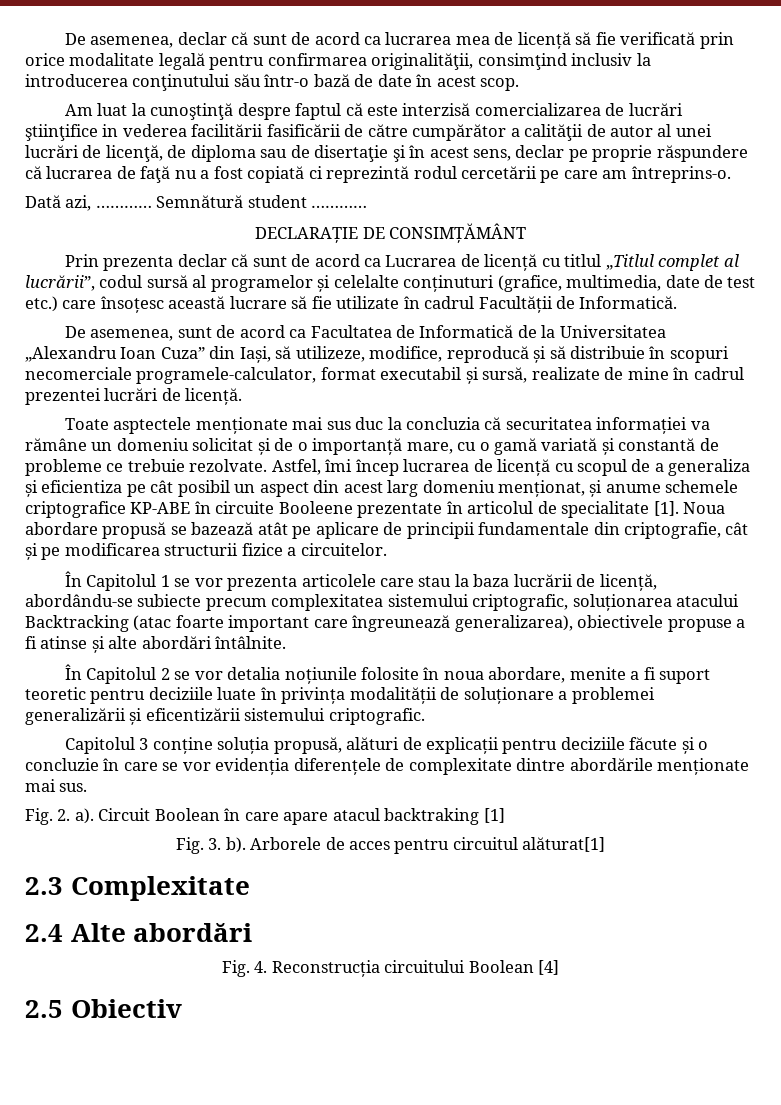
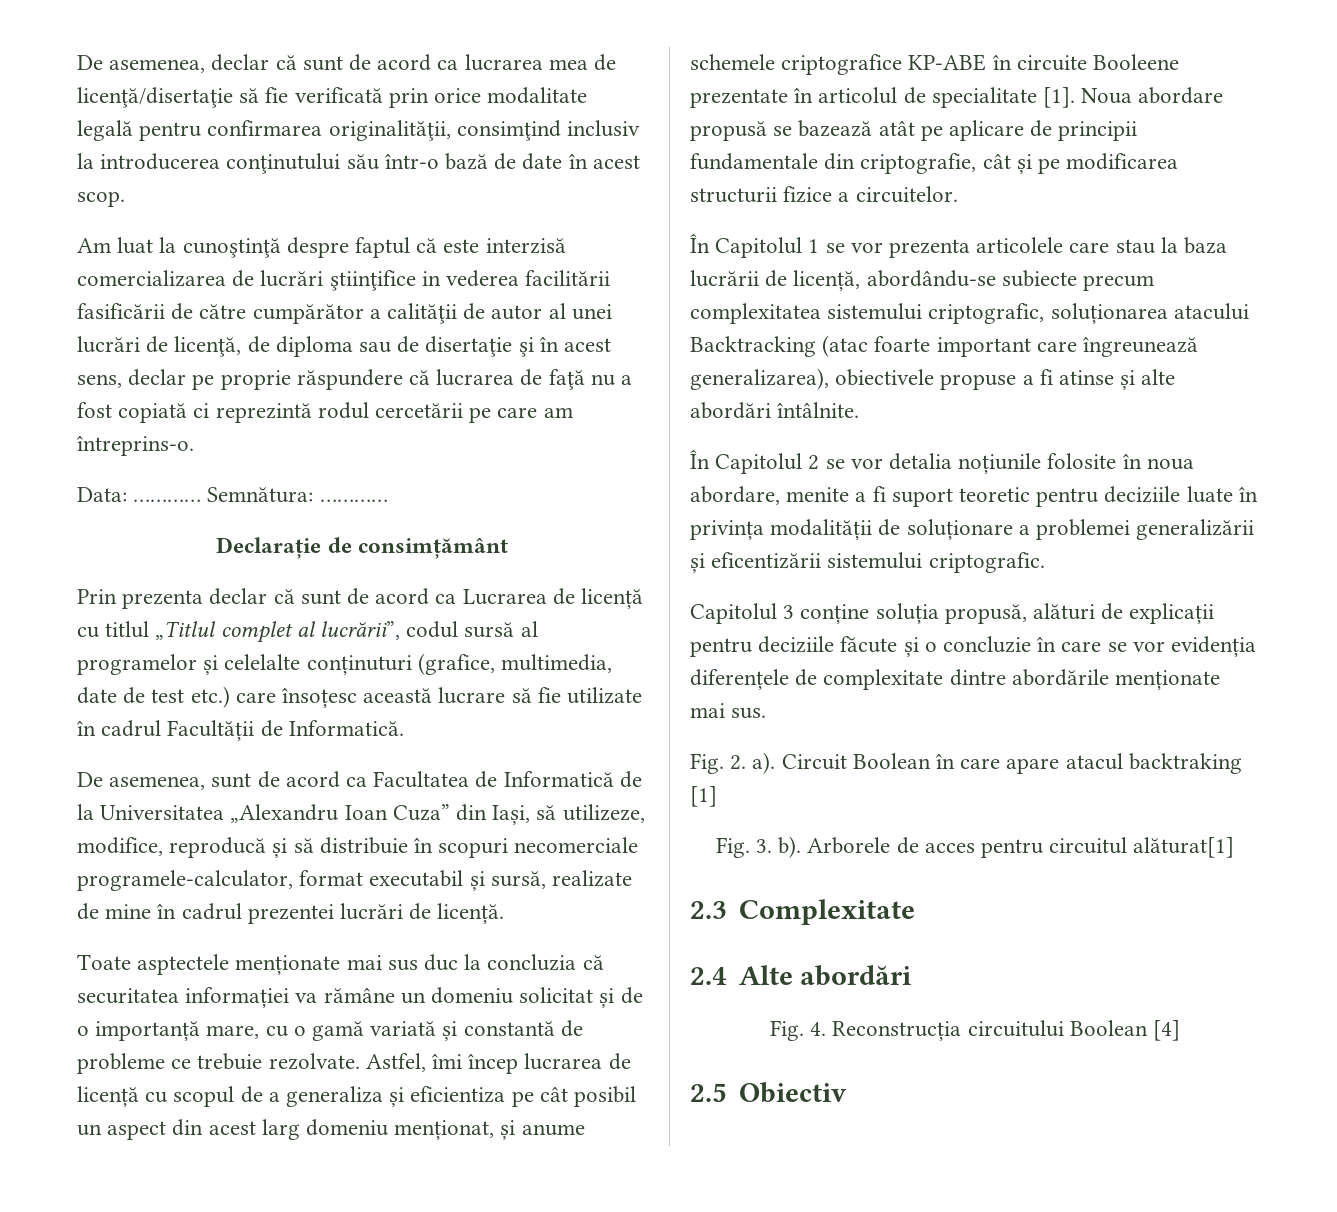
[517,32,571,49] licență -> [77,87,233,108] licenţă/disertaţie
[25,195,368,211] [255,223,526,243] Dată azi, ………… Semnătură student ………… // DECLARAȚIE DE CONSIMȚĂMÂNT -> [77,487,388,503] [216,537,508,559] Data: ………… Semnătura: ………… // Declarație de consimțământ

